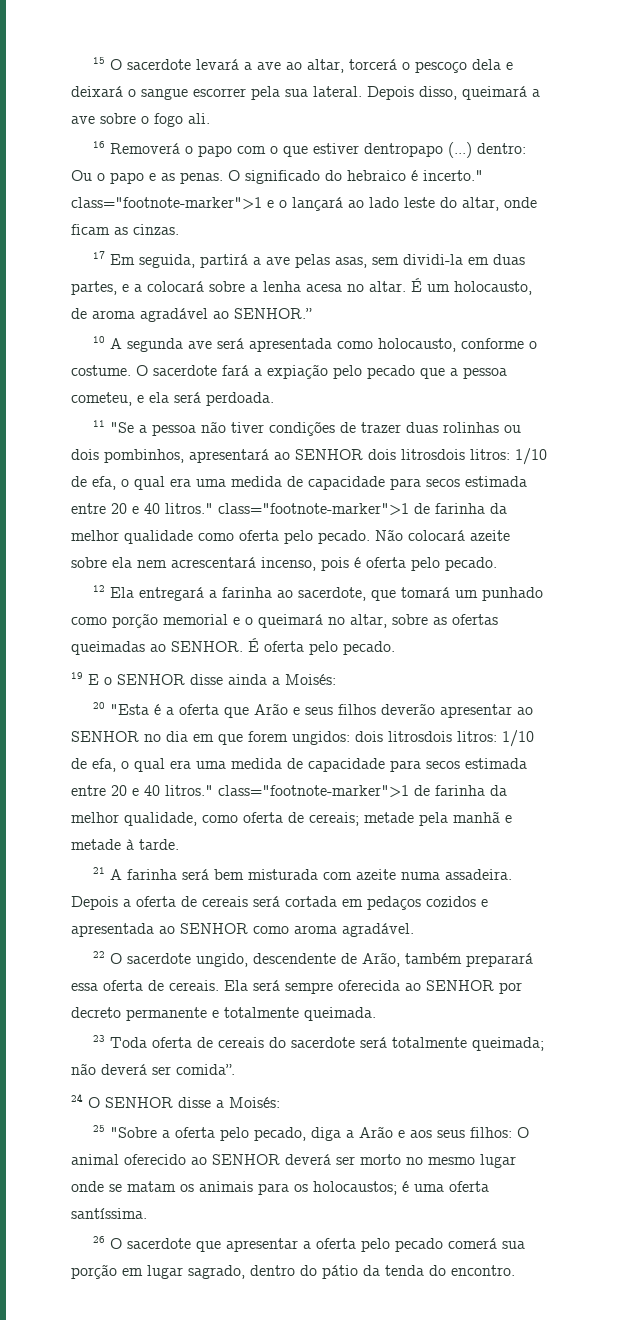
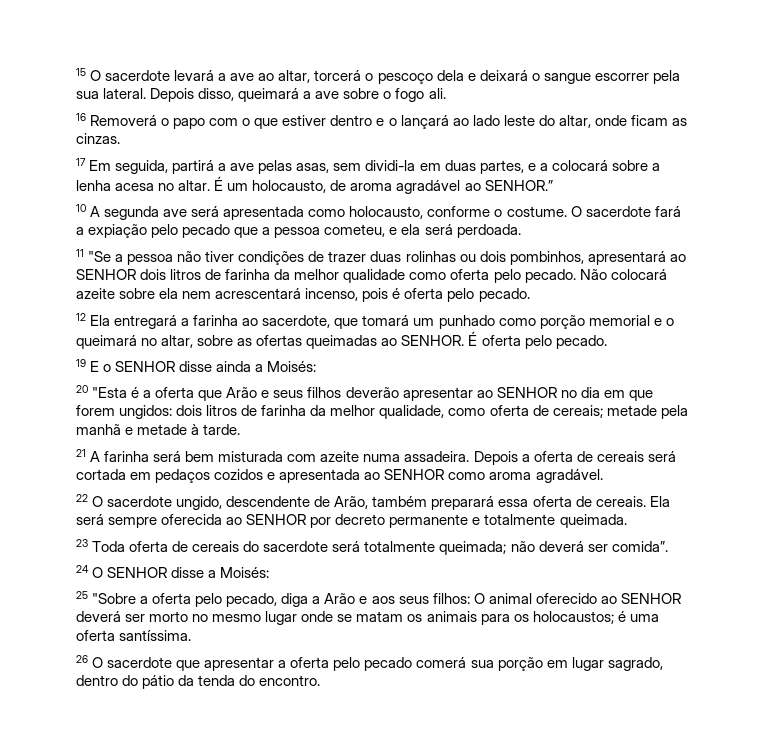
[363,142,526,158] [71,170,483,184] [71,197,262,210] dentropapo (...) dentro: Ou o papo e as penas. O significado do hebraico é incerto." class="footnote-marker">1 -> [330,115,373,126] dentro
[401,448,547,465] [71,476,527,490] [71,503,409,516] litrosdois litros: 1/10 de efa, o qual era uma medida de capacidade para secos estimada entre 20 e 40 litros." class="footnote-marker">1 -> [170,269,202,280] litros
[388,730,534,747] [71,758,527,772] [71,785,409,798] litrosdois litros: 1/10 de efa, o qual era uma medida de capacidade para secos estimada entre 20 e 40 litros." class="footnote-marker">1 -> [206,405,238,416] litros

